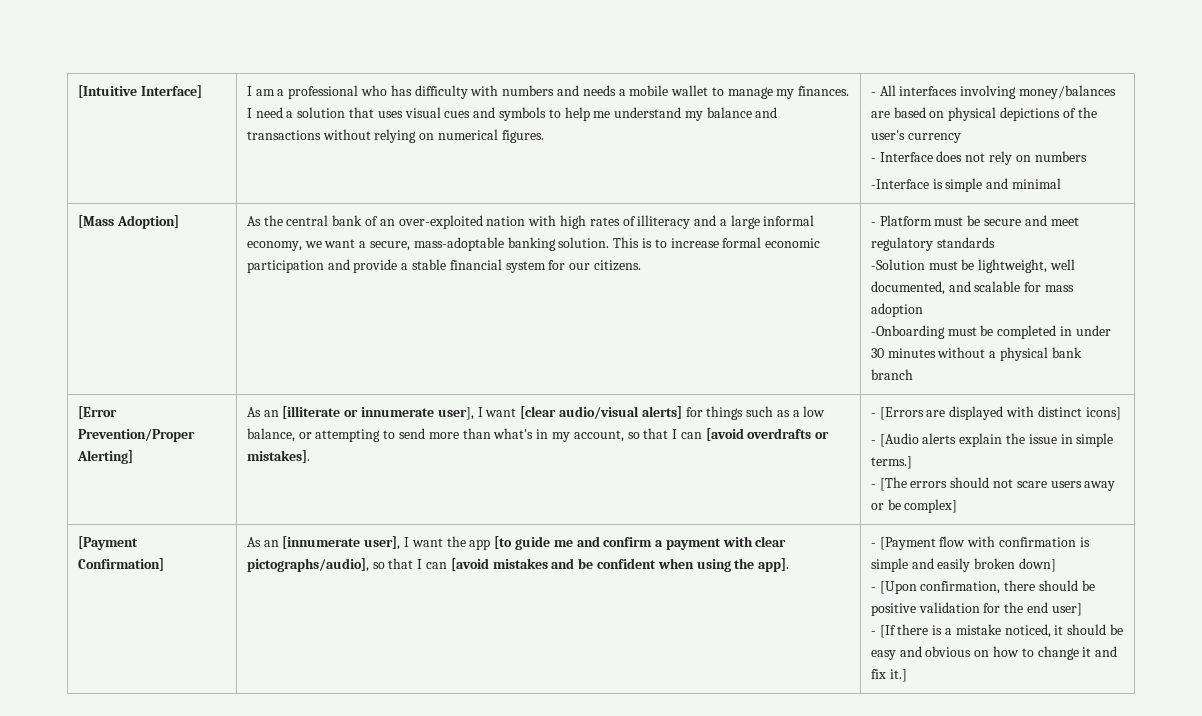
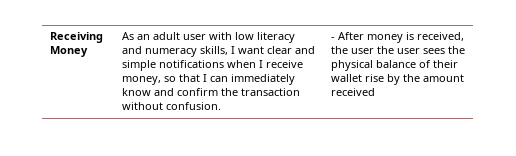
[77,85,202,98] [246,85,850,99] [246,107,778,121] [246,129,544,143] [870,85,1117,99] [870,107,1097,121] [870,130,961,143] [870,151,1087,165] [870,178,1062,192] [77,215,179,229] [246,215,815,229] [246,237,821,251] [246,259,641,273] [870,215,1079,226] [870,237,995,251] [870,259,1076,273] [870,281,1075,295] [870,303,923,317] [870,325,1111,339] [870,347,1082,361] [870,369,913,380] [77,406,117,419] [77,429,195,442] [76,450,133,464] [246,406,826,420] [246,428,830,442] [246,450,310,463] [870,406,1121,420] [870,433,1114,447] [870,456,912,469] [870,477,1116,491] [870,499,958,513] [77,536,138,550] [77,558,164,571] [246,536,787,550] [246,558,790,572] [870,536,1090,550] [870,558,1057,572] [870,580,1095,594] [870,602,1082,616] [870,624,1123,638] [870,646,1118,660] [870,669,907,682] [Intuitive Interface] | I am a professional who has difficulty with numbers and needs a mobile wallet to manage my finances. I need a solution that uses visual cues and symbols to help me understand my balance and transactions without relying on numerical figures. | - All interfaces involving money/balances are based on physical depictions of the user's currency // - Interface does not rely on numbers // -Interface is simple and minimal // [Mass Adoption] | As the central bank of an over-exploited nation with high rates of illiteracy and a large informal economy, we want a secure, mass-adoptable banking solution. This is to increase formal economic participation and provide a stable financial system for our citizens. | - Platform must be secure and meet regulatory standards // -Solution must be lightweight, well documented, and scalable for mass adoption // -Onboarding must be completed in under 30 minutes without a physical bank branch // [Error Prevention/Proper Alerting] | As an [illiterate or innumerate user], I want [clear audio/visual alerts] for things such as a low balance, or attempting to send more than what's in my account, so that I can [avoid overdrafts or mistakes]. | - [Errors are displayed with distinct icons] // - [Audio alerts explain the issue in simple terms.] // - [The errors should not scare users away or be complex] // [Payment Confirmation] | As an [innumerate user], I want the app [to guide me and confirm a payment with clear pictographs/audio], so that I can [avoid mistakes and be confident when using the app]. | - [Payment flow with confirmation is simple and easily broken down] // - [Upon confirmation, there should be positive validation for the end user] // - [If there is a mistake noticed, it should be easy and obvious on how to change it and fix it.] -> [49,32,103,43] [49,46,88,57] [121,32,295,43] [121,46,315,57] [121,60,303,71] [121,74,295,85] [121,88,300,96] [121,102,221,110] [330,32,464,43] [330,46,465,54] [330,60,458,71] [330,74,464,85] [330,88,375,96] Receiving Money | As an adult user with low literacy and numeracy skills, I want clear and simple notifications when I receive money, so that I can immediately know and confirm the transaction without confusion. | - After money is received, the user the user sees the physical balance of their wallet rise by the amount received

